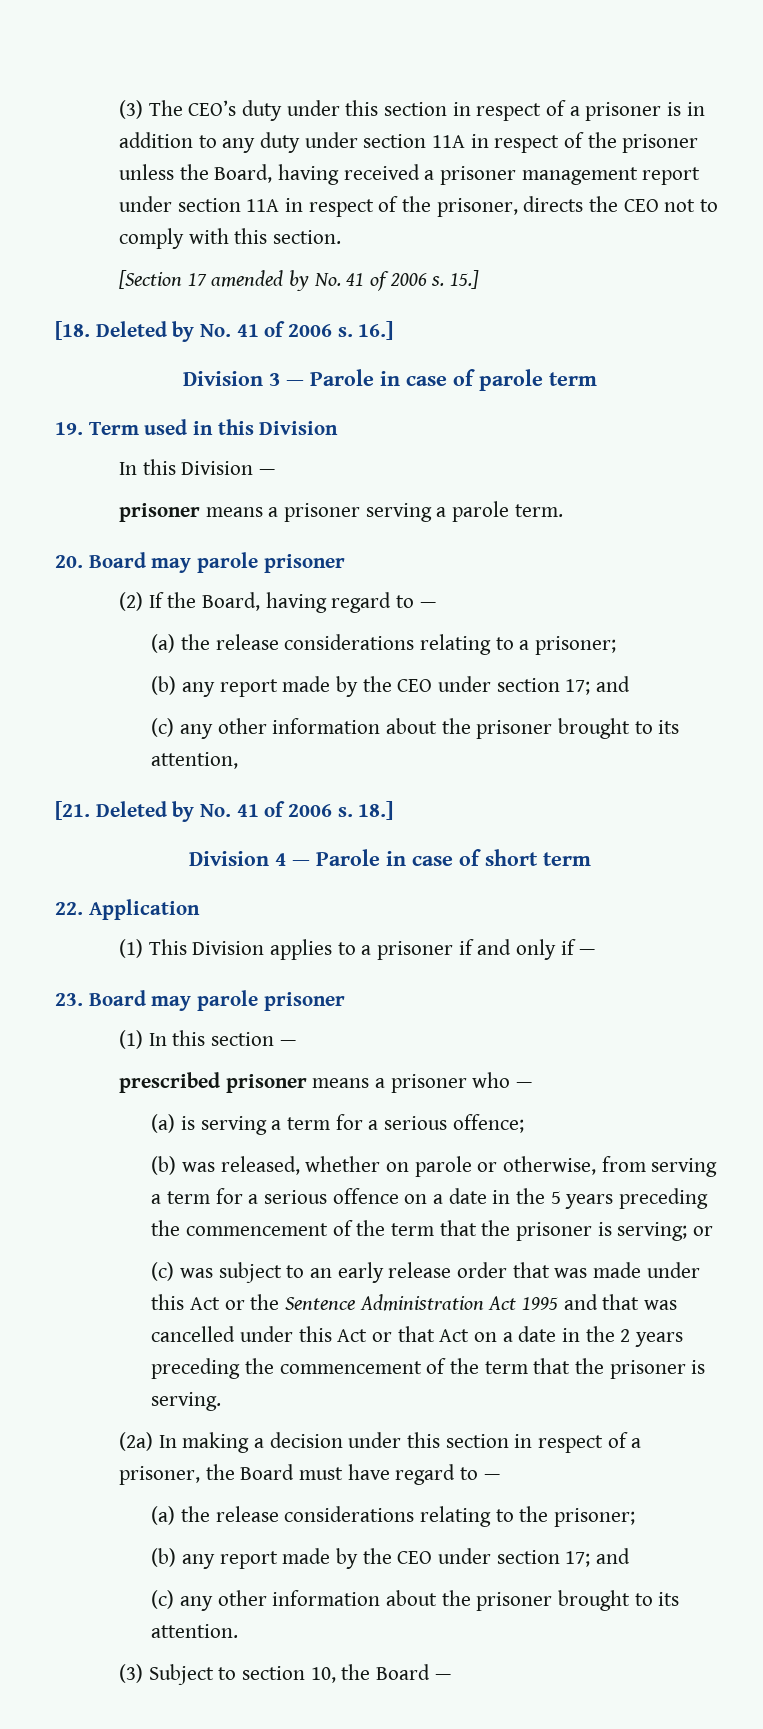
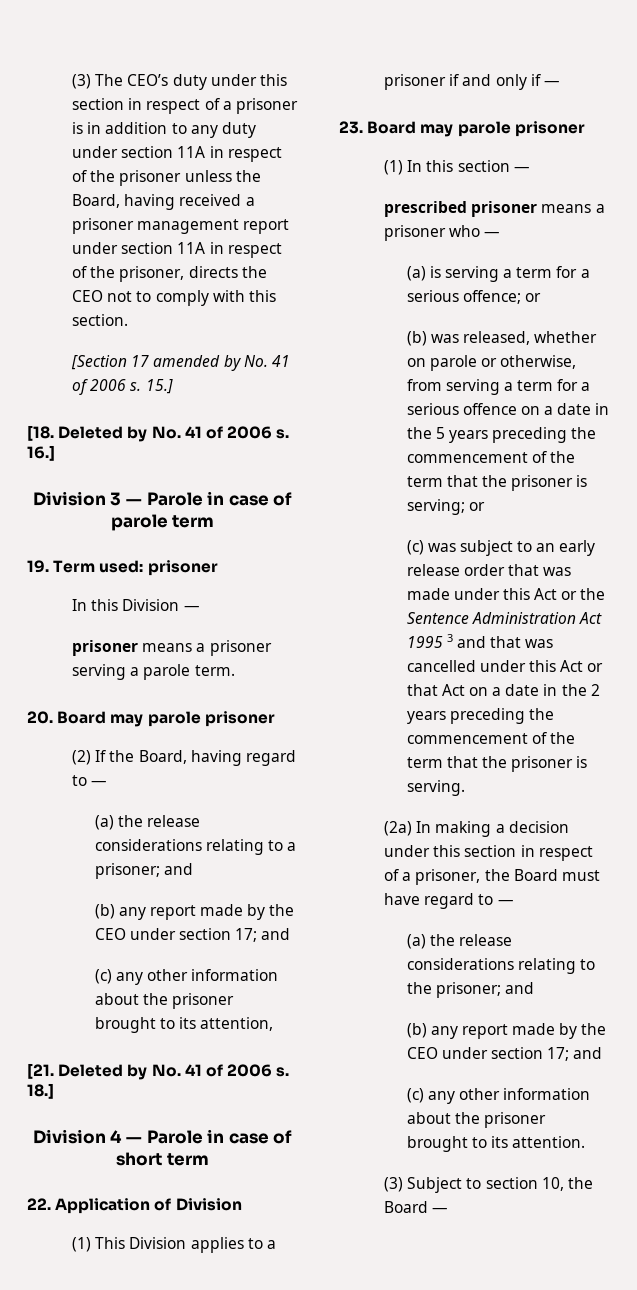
[144,419,339,435] used in this Division -> [99,560,218,576] used: prisoner
(616, 645) none -> [163,863,193,875] and
(200, 909) none -> [154,1198,242,1211] of Division
(524, 1123) none -> [524,293,541,302] or
(558, 1303) none -> [446,634,453,642] 3
(635, 1517) none -> [504,982,534,994] and

